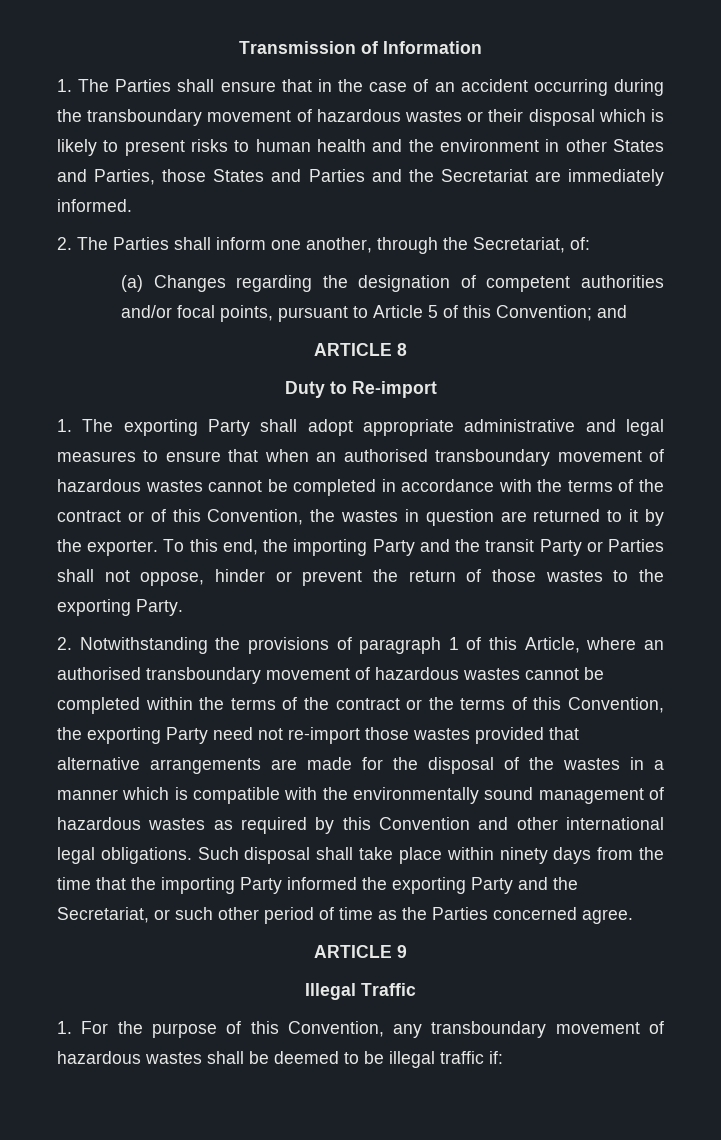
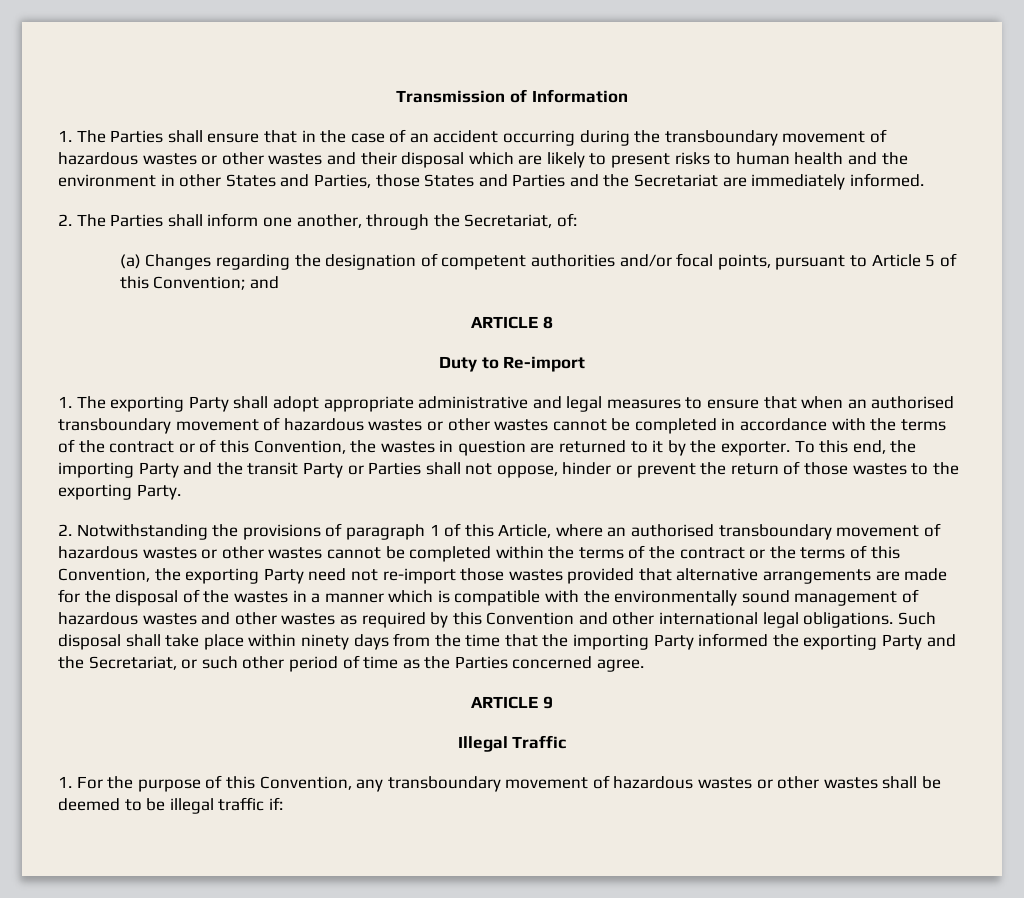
(484, 116) none -> [221,152,356,165] other wastes and
[651,109,664,122] is -> [518,155,543,165] are
(203, 486) none -> [426,418,549,431] or other wastes
(520, 674) none -> [201,546,323,559] or other wastes
(206, 824) none -> [201,612,336,625] and other wastes
(202, 1058) none -> [756,776,878,789] or other wastes

